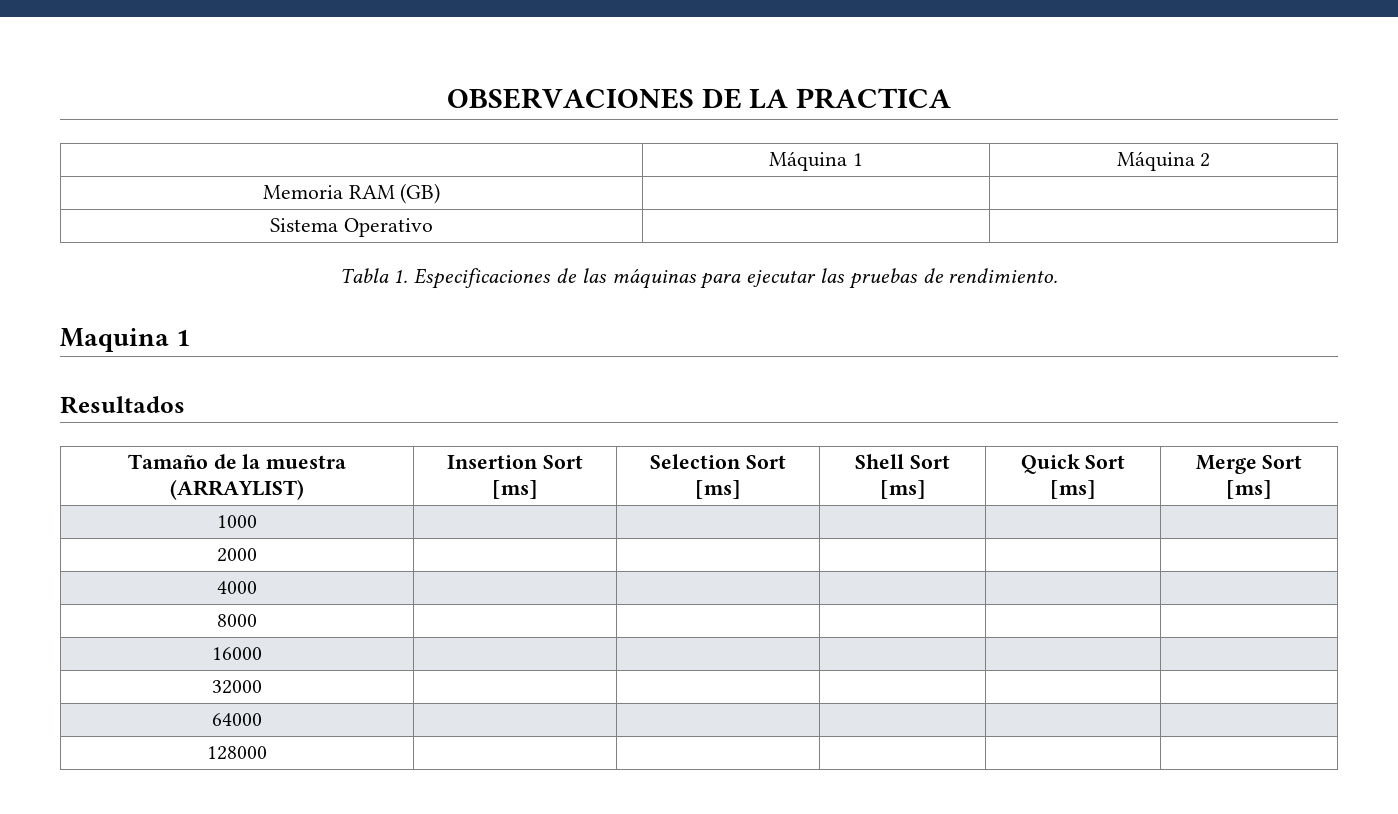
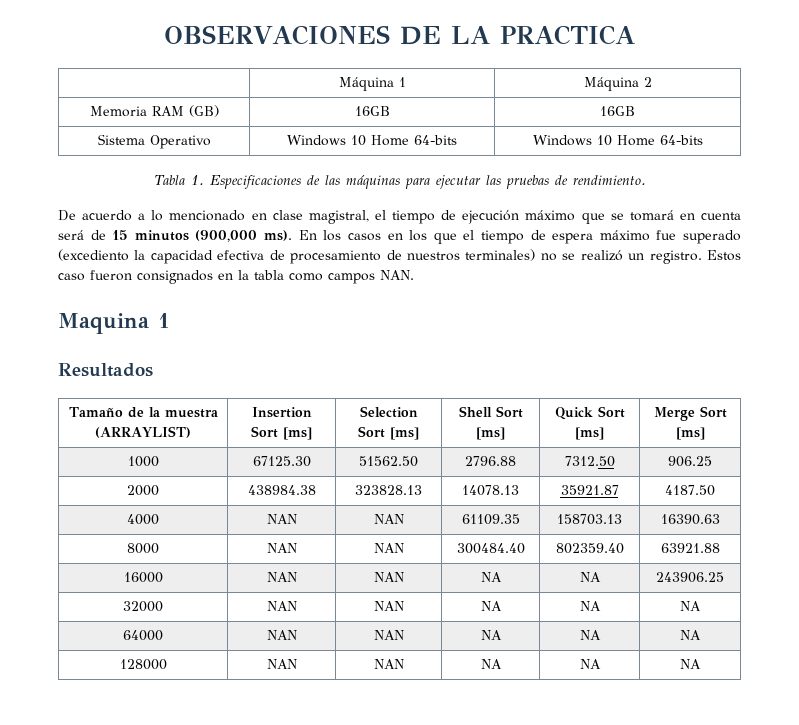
(441, 193) | -> [354,106,390,116] [600,106,635,116] 16GB | 16GB
(433, 227) | -> [287,135,458,146] [532,135,703,146] Windows 10 Home 64-bits | Windows 10 Home 64-bits
(1059, 275) none -> [58,210,742,224] [58,230,741,244] [58,249,742,264] [58,270,414,284] // De acuerdo a lo mencionado en clase magistral, el tiempo de ejecución máximo que se tomará en cuenta será de 15 minutos (900,000 ms). En los casos en los que el tiempo de espera máximo fue superado (excediento la capacidad efectiva de procesamiento de nuestros terminales) no se realizó un registro. Estos caso fueron consignados en la tabla como campos NAN.
[217,548,257,562] [217,581,257,594] [217,614,257,627] [212,647,262,660] [212,680,262,694] [212,713,262,726] [207,746,267,760] | | | | // 2000 | | | | | // 4000 | | | | | // 8000 | | | | | // 16000 | | | | | // 32000 | | | | | // 64000 | | | | | // 128000 | | | | | -> [252,456,311,467] [359,456,419,467] [465,456,516,466] [564,456,615,467] [668,456,712,467] [127,485,159,496] [247,485,316,495] [355,485,423,495] [462,485,519,496] [560,485,619,495] [665,485,715,496] [127,514,159,525] [266,514,297,524] [373,514,404,524] [461,514,520,525] [557,514,622,525] [660,514,720,525] [127,543,159,554] [266,543,297,553] [373,543,404,553] [456,543,525,554] [555,543,624,554] [660,543,720,553] [123,572,163,583] [266,572,297,582] [373,572,404,582] [480,572,502,582] [579,572,601,582] [656,572,724,583] [123,601,163,612] [266,601,297,611] [373,601,404,611] [480,601,502,611] [579,601,601,611] [680,601,701,611] [123,630,163,641] [266,630,297,640] [373,630,404,640] [480,630,502,640] [579,630,601,640] [680,630,701,640] [119,659,167,670] [266,659,297,669] [373,659,404,669] [480,659,502,669] [579,659,601,669] [680,659,701,669] 67125.30 | 51562.50 | 2796.88 | 7312.50 | 906.25 // 2000 | 438984.38 | 323828.13 | 14078.13 | 35921.87 | 4187.50 // 4000 | NAN | NAN | 61109.35 | 158703.13 | 16390.63 // 8000 | NAN | NAN | 300484.40 | 802359.40 | 63921.88 // 16000 | NAN | NAN | NA | NA | 243906.25 // 32000 | NAN | NAN | NA | NA | NA // 64000 | NAN | NAN | NA | NA | NA // 128000 | NAN | NAN | NA | NA | NA

